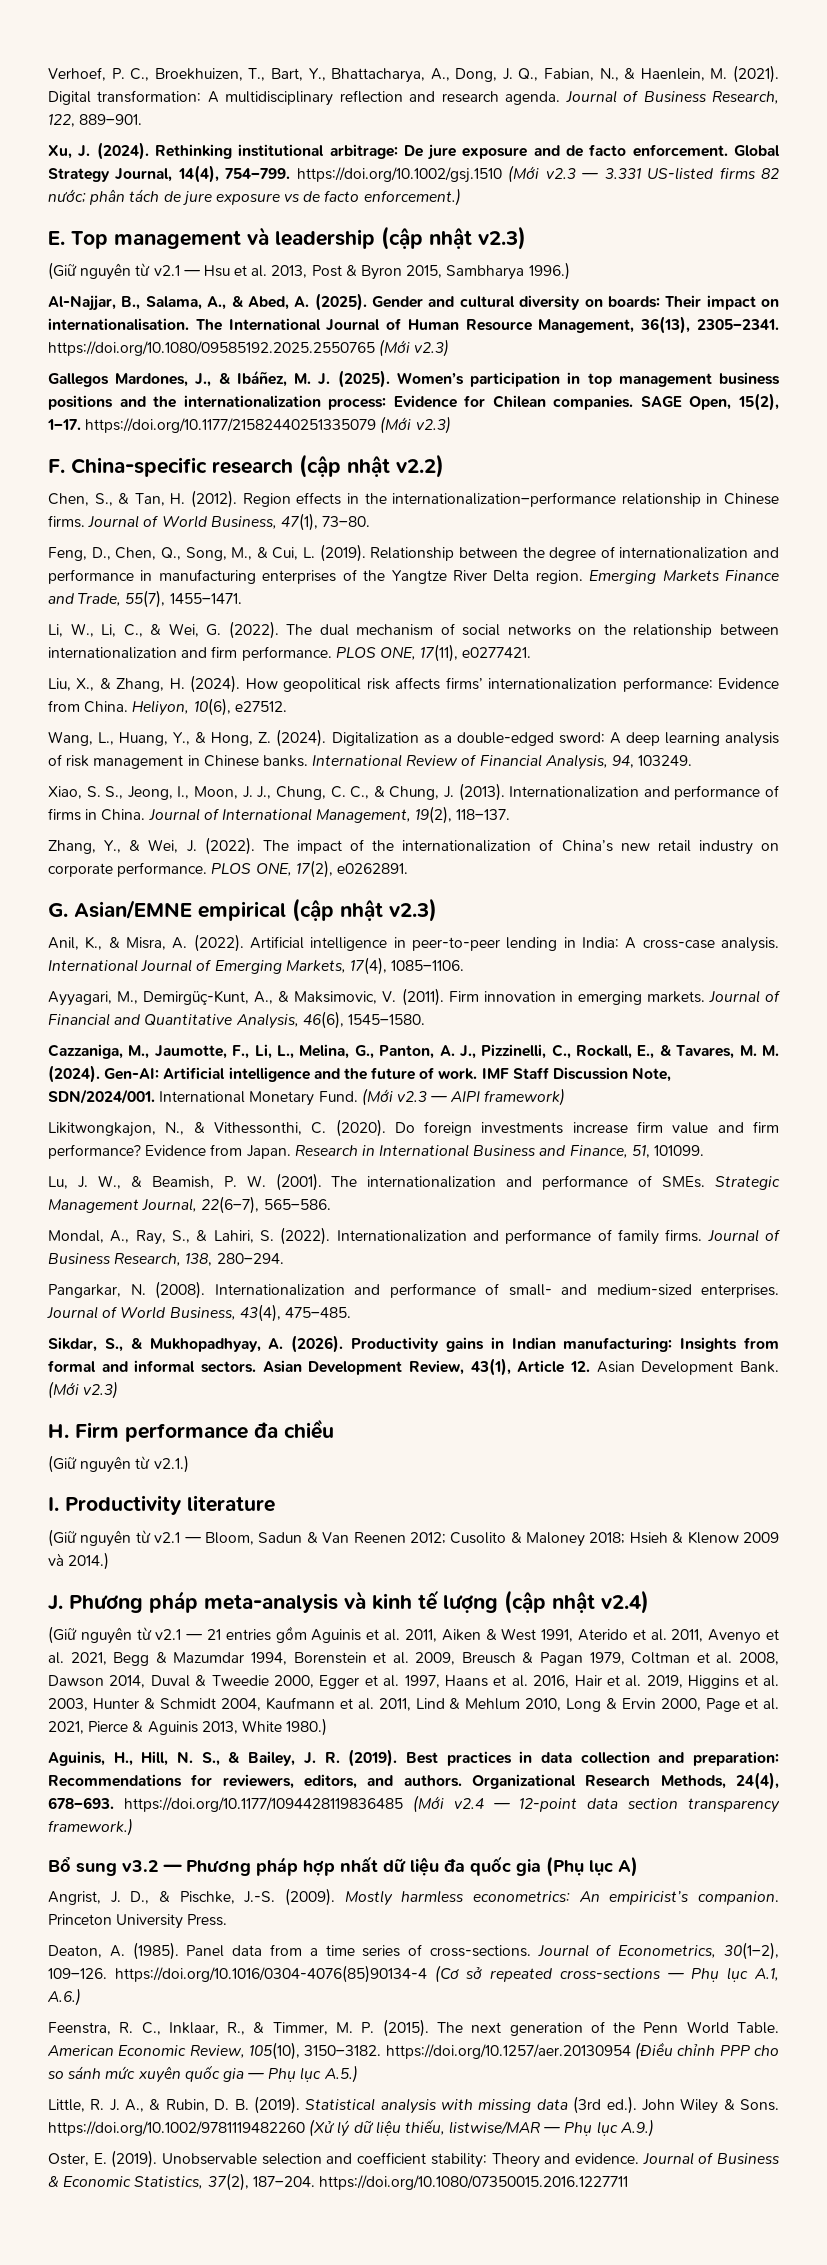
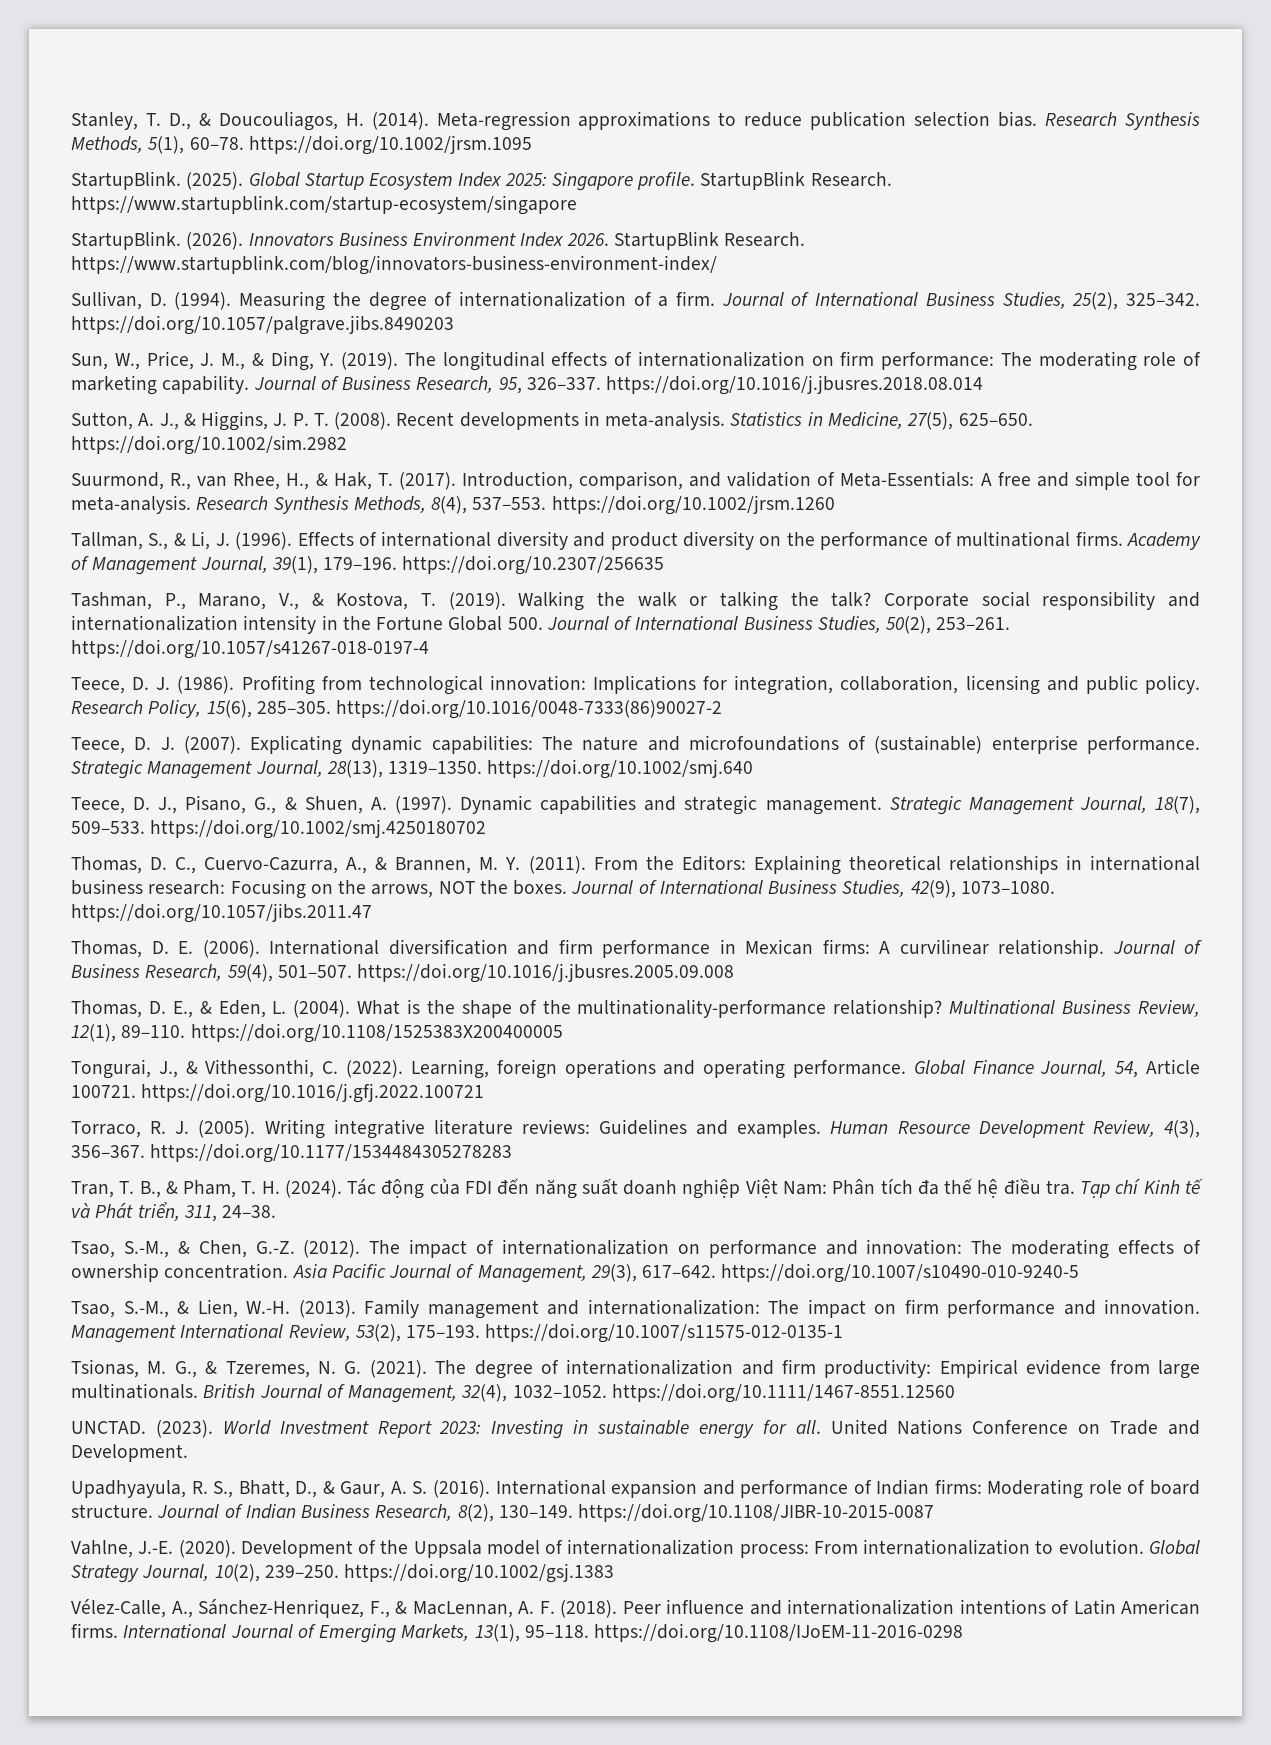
[48,65,780,83] [48,90,780,106] [48,114,143,127] [48,142,780,160] [48,165,780,183] [48,188,461,206] [48,226,526,250] [48,262,570,280] [48,293,779,311] [48,316,779,334] [48,339,450,357] [48,370,781,388] [48,393,779,411] [47,416,451,434] [48,454,444,478] [48,490,780,508] [48,513,371,531] [48,544,779,562] [48,569,779,584] [48,590,242,608] [48,621,779,639] [48,644,532,662] [48,675,779,693] [48,698,287,716] [48,729,779,747] [48,754,693,770] [48,783,779,801] [48,806,511,824] [48,837,779,855] [48,860,408,878] [48,898,437,922] [48,934,780,952] Verhoef, P. C., Broekhuizen, T., Bart, Y., Bhattacharya, A., Dong, J. Q., Fabian, N., & Haenlein, M. (2021). Digital transformation: A multidisciplinary reflection and research agenda. Journal of Business Research, 122, 889–901. // Xu, J. (2024). Rethinking institutional arbitrage: De jure exposure and de facto enforcement. Global Strategy Journal, 14(4), 754–799. https://doi.org/10.1002/gsj.1510 (Mới v2.3 — 3.331 US-listed firms 82 nước; phân tách de jure exposure vs de facto enforcement.) // E. Top management và leadership (cập nhật v2.3) // (Giữ nguyên từ v2.1 — Hsu et al. 2013, Post & Byron 2015, Sambharya 1996.) // Al-Najjar, B., Salama, A., & Abed, A. (2025). Gender and cultural diversity on boards: Their impact on internationalisation. The International Journal of Human Resource Management, 36(13), 2305–2341. https://doi.org/10.1080/09585192.2025.2550765 (Mới v2.3) // Gallegos Mardones, J., & Ibáñez, M. J. (2025). Women’s participation in top management business positions and the internationalization process: Evidence for Chilean companies. SAGE Open, 15(2), 1–17. https://doi.org/10.1177/21582440251335079 (Mới v2.3) // F. China-specific research (cập nhật v2.2) // Chen, S., & Tan, H. (2012). Region effects in the internationalization–performance relationship in Chinese firms. Journal of World Business, 47(1), 73–80. // Feng, D., Chen, Q., Song, M., & Cui, L. (2019). Relationship between the degree of internationalization and performance in manufacturing enterprises of the Yangtze River Delta region. Emerging Markets Finance and Trade, 55(7), 1455–1471. // Li, W., Li, C., & Wei, G. (2022). The dual mechanism of social networks on the relationship between internationalization and firm performance. PLOS ONE, 17(11), e0277421. // Liu, X., & Zhang, H. (2024). How geopolitical risk affects firms’ internationalization performance: Evidence from China. Heliyon, 10(6), e27512. // Wang, L., Huang, Y., & Hong, Z. (2024). Digitalization as a double-edged sword: A deep learning analysis of risk management in Chinese banks. International Review of Financial Analysis, 94, 103249. // Xiao, S. S., Jeong, I., Moon, J. J., Chung, C. C., & Chung, J. (2013). Internationalization and performance of firms in China. Journal of International Management, 19(2), 118–137. // Zhang, Y., & Wei, J. (2022). The impact of the internationalization of China’s new retail industry on corporate performance. PLOS ONE, 17(2), e0262891. // G. Asian/EMNE empirical (cập nhật v2.3) // Anil, K., & Misra, A. (2022). Artificial intelligence in peer-to-peer lending in India: A cross-case analysis. -> [71,111,1201,131] [71,135,532,155] [71,171,892,191] [71,195,577,215] [71,231,806,250] [71,255,717,275] [71,291,1201,311] [71,315,454,335] [71,351,1201,371] [71,375,984,395] [71,411,1033,431] [71,435,347,455] [71,471,1200,490] [71,495,835,515] [71,531,1202,550] [71,555,665,575] [71,591,1200,611] [71,615,1011,634] [71,639,429,659] [71,675,1201,695] [71,699,723,719] [71,735,1201,755] [71,759,754,779] [71,795,1200,815] [71,819,487,839] [71,855,1200,875] [71,879,1055,899] [71,903,372,923] [71,939,1202,958] [71,963,735,983] [71,999,1200,1018] [71,1023,563,1043] [71,1059,1200,1079] [71,1083,485,1103] [71,1119,1201,1139] [71,1143,513,1163] [71,1178,1203,1199] [71,1202,277,1222] [71,1239,1201,1259] [71,1263,1080,1283] [71,1299,1200,1319] [71,1323,844,1343] [71,1359,1201,1379] [71,1383,955,1403] [71,1419,1200,1439] [71,1444,188,1462] [71,1479,1200,1499] [71,1503,935,1523] [71,1539,1200,1558] [71,1563,615,1583] [71,1599,1200,1618] [71,1623,118,1638] Stanley, T. D., & Doucouliagos, H. (2014). Meta-regression approximations to reduce publication selection bias. Research Synthesis Methods, 5(1), 60–78. https://doi.org/10.1002/jrsm.1095 // StartupBlink. (2025). Global Startup Ecosystem Index 2025: Singapore profile. StartupBlink Research. https://www.startupblink.com/startup-ecosystem/singapore // StartupBlink. (2026). Innovators Business Environment Index 2026. StartupBlink Research. https://www.startupblink.com/blog/innovators-business-environment-index/ // Sullivan, D. (1994). Measuring the degree of internationalization of a firm. Journal of International Business Studies, 25(2), 325–342. https://doi.org/10.1057/palgrave.jibs.8490203 // Sun, W., Price, J. M., & Ding, Y. (2019). The longitudinal effects of internationalization on firm performance: The moderating role of marketing capability. Journal of Business Research, 95, 326–337. https://doi.org/10.1016/j.jbusres.2018.08.014 // Sutton, A. J., & Higgins, J. P. T. (2008). Recent developments in meta-analysis. Statistics in Medicine, 27(5), 625–650. https://doi.org/10.1002/sim.2982 // Suurmond, R., van Rhee, H., & Hak, T. (2017). Introduction, comparison, and validation of Meta-Essentials: A free and simple tool for meta-analysis. Research Synthesis Methods, 8(4), 537–553. https://doi.org/10.1002/jrsm.1260 // Tallman, S., & Li, J. (1996). Effects of international diversity and product diversity on the performance of multinational firms. Academy of Management Journal, 39(1), 179–196. https://doi.org/10.2307/256635 // Tashman, P., Marano, V., & Kostova, T. (2019). Walking the walk or talking the talk? Corporate social responsibility and internationalization intensity in the Fortune Global 500. Journal of International Business Studies, 50(2), 253–261. https://doi.org/10.1057/s41267-018-0197-4 // Teece, D. J. (1986). Profiting from technological innovation: Implications for integration, collaboration, licensing and public policy. Research Policy, 15(6), 285–305. https://doi.org/10.1016/0048-7333(86)90027-2 // Teece, D. J. (2007). Explicating dynamic capabilities: The nature and microfoundations of (sustainable) enterprise performance. Strategic Management Journal, 28(13), 1319–1350. https://doi.org/10.1002/smj.640 // Teece, D. J., Pisano, G., & Shuen, A. (1997). Dynamic capabilities and strategic management. Strategic Management Journal, 18(7), 509–533. https://doi.org/10.1002/smj.4250180702 // Thomas, D. C., Cuervo-Cazurra, A., & Brannen, M. Y. (2011). From the Editors: Explaining theoretical relationships in international business research: Focusing on the arrows, NOT the boxes. Journal of International Business Studies, 42(9), 1073–1080. https://doi.org/10.1057/jibs.2011.47 // Thomas, D. E. (2006). International diversification and firm performance in Mexican firms: A curvilinear relationship. Journal of Business Research, 59(4), 501–507. https://doi.org/10.1016/j.jbusres.2005.09.008 // Thomas, D. E., & Eden, L. (2004). What is the shape of the multinationality-performance relationship? Multinational Business Review, 12(1), 89–110. https://doi.org/10.1108/1525383X200400005 // Tongurai, J., & Vithessonthi, C. (2022). Learning, foreign operations and operating performance. Global Finance Journal, 54, Article 100721. https://doi.org/10.1016/j.gfj.2022.100721 // Torraco, R. J. (2005). Writing integrative literature reviews: Guidelines and examples. Human Resource Development Review, 4(3), 356–367. https://doi.org/10.1177/1534484305278283 // Tran, T. B., & Pham, T. H. (2024). Tác động của FDI đến năng suất doanh nghiệp Việt Nam: Phân tích đa thế hệ điều tra. Tạp chí Kinh tế và Phát triển, 311, 24–38. // Tsao, S.-M., & Chen, G.-Z. (2012). The impact of internationalization on performance and innovation: The moderating effects of ownership concentration. Asia Pacific Journal of Management, 29(3), 617–642. https://doi.org/10.1007/s10490-010-9240-5 // Tsao, S.-M., & Lien, W.-H. (2013). Family management and internationalization: The impact on firm performance and innovation. Management International Review, 53(2), 175–193. https://doi.org/10.1007/s11575-012-0135-1 // Tsionas, M. G., & Tzeremes, N. G. (2021). The degree of internationalization and firm productivity: Empirical evidence from large multinationals. British Journal of Management, 32(4), 1032–1052. https://doi.org/10.1111/1467-8551.12560 // UNCTAD. (2023). World Investment Report 2023: Investing in sustainable energy for all. United Nations Conference on Trade and Development. // Upadhyayula, R. S., Bhatt, D., & Gaur, A. S. (2016). International expansion and performance of Indian firms: Moderating role of board structure. Journal of Indian Business Research, 8(2), 130–149. https://doi.org/10.1108/JIBR-10-2015-0087 // Vahlne, J.-E. (2020). Development of the Uppsala model of internationalization process: From internationalization to evolution. Global Strategy Journal, 10(2), 239–250. https://doi.org/10.1002/gsj.1383 // Vélez-Calle, A., Sánchez-Henriquez, F., & MacLennan, A. F. (2018). Peer influence and internationalization intentions of Latin American firms.
[349,957,465,975] [48,988,781,1006] [48,1011,425,1029] [48,1044,780,1059] [48,1065,672,1083] [48,1088,566,1106] [48,1119,779,1137] [48,1144,705,1159] [48,1173,781,1191] [48,1196,331,1214] [48,1227,782,1245] [48,1253,284,1266] [48,1281,779,1299] [47,1304,351,1322] [48,1335,779,1353] [48,1358,779,1376] [48,1381,119,1399] [48,1419,334,1442] [48,1455,189,1473] [48,1495,275,1515] [48,1529,780,1547] [48,1552,110,1570] [48,1590,649,1614] [48,1626,780,1644] [48,1652,780,1666] [48,1675,779,1689] [48,1697,779,1712] [48,1718,328,1736] [48,1749,779,1767] [48,1772,780,1790] [48,1795,780,1813] [48,1818,133,1836] [48,1856,638,1877] [48,1888,779,1906] [48,1914,228,1929] [48,1942,780,1960] [48,1965,780,1983] [47,1988,81,2006] [48,2019,779,2037] [47,2042,780,2060] [48,2065,358,2083] [48,2096,779,2114] [48,2119,654,2137] [48,2150,781,2168] [48,2173,628,2191] 17(4), 1085–1106. // Ayyagari, M., Demirgüç-Kunt, A., & Maksimovic, V. (2011). Firm innovation in emerging markets. Journal of Financial and Quantitative Analysis, 46(6), 1545–1580. // Cazzaniga, M., Jaumotte, F., Li, L., Melina, G., Panton, A. J., Pizzinelli, C., Rockall, E., & Tavares, M. M. (2024). Gen-AI: Artificial intelligence and the future of work. IMF Staff Discussion Note, SDN/2024/001. International Monetary Fund. (Mới v2.3 — AIPI framework) // Likitwongkajon, N., & Vithessonthi, C. (2020). Do foreign investments increase firm value and firm performance? Evidence from Japan. Research in International Business and Finance, 51, 101099. // Lu, J. W., & Beamish, P. W. (2001). The internationalization and performance of SMEs. Strategic Management Journal, 22(6–7), 565–586. // Mondal, A., Ray, S., & Lahiri, S. (2022). Internationalization and performance of family firms. Journal of Business Research, 138, 280–294. // Pangarkar, N. (2008). Internationalization and performance of small- and medium-sized enterprises. Journal of World Business, 43(4), 475–485. // Sikdar, S., & Mukhopadhyay, A. (2026). Productivity gains in Indian manufacturing: Insights from formal and informal sectors. Asian Development Review, 43(1), Article 12. Asian Development Bank. (Mới v2.3) // H. Firm performance đa chiều // (Giữ nguyên từ v2.1.) // I. Productivity literature // (Giữ nguyên từ v2.1 — Bloom, Sadun & Van Reenen 2012; Cusolito & Maloney 2018; Hsieh & Klenow 2009 và 2014.) // J. Phương pháp meta-analysis và kinh tế lượng (cập nhật v2.4) // (Giữ nguyên từ v2.1 — 21 entries gồm Aguinis et al. 2011, Aiken & West 1991, Aterido et al. 2011, Avenyo et al. 2021, Begg & Mazumdar 1994, Borenstein et al. 2009, Breusch & Pagan 1979, Coltman et al. 2008, Dawson 2014, Duval & Tweedie 2000, Egger et al. 1997, Haans et al. 2016, Hair et al. 2019, Higgins et al. 2003, Hunter & Schmidt 2004, Kaufmann et al. 2011, Lind & Mehlum 2010, Long & Ervin 2000, Page et al. 2021, Pierce & Aguinis 2013, White 1980.) // Aguinis, H., Hill, N. S., & Bailey, J. R. (2019). Best practices in data collection and preparation: Recommendations for reviewers, editors, and authors. Organizational Research Methods, 24(4), 678–693. https://doi.org/10.1177/1094428119836485 (Mới v2.4 — 12-point data section transparency framework.) // Bổ sung v3.2 — Phương pháp hợp nhất dữ liệu đa quốc gia (Phụ lục A) // Angrist, J. D., & Pischke, J.-S. (2009). Mostly harmless econometrics: An empiricist’s companion. Princeton University Press. // Deaton, A. (1985). Panel data from a time series of cross-sections. Journal of Econometrics, 30(1–2), 109–126. https://doi.org/10.1016/0304-4076(85)90134-4 (Cơ sở repeated cross-sections — Phụ lục A.1, A.6.) // Feenstra, R. C., Inklaar, R., & Timmer, M. P. (2015). The next generation of the Penn World Table. American Economic Review, 105(10), 3150–3182. https://doi.org/10.1257/aer.20130954 (Điều chỉnh PPP cho so sánh mức xuyên quốc gia — Phụ lục A.5.) // Little, R. J. A., & Rubin, D. B. (2019). Statistical analysis with missing data (3rd ed.). John Wiley & Sons. https://doi.org/10.1002/9781119482260 (Xử lý dữ liệu thiếu, listwise/MAR — Phụ lục A.9.) // Oster, E. (2019). Unobservable selection and coefficient stability: Theory and evidence. Journal of Business & Economic Statistics, 37(2), 187–204. https://doi.org/10.1080/07350015.2016.1227711 -> [474,1623,964,1643] 13(1), 95–118. https://doi.org/10.1108/IJoEM-11-2016-0298

